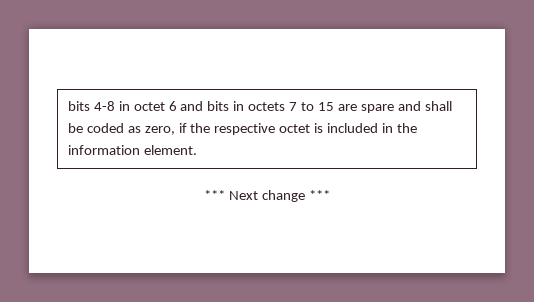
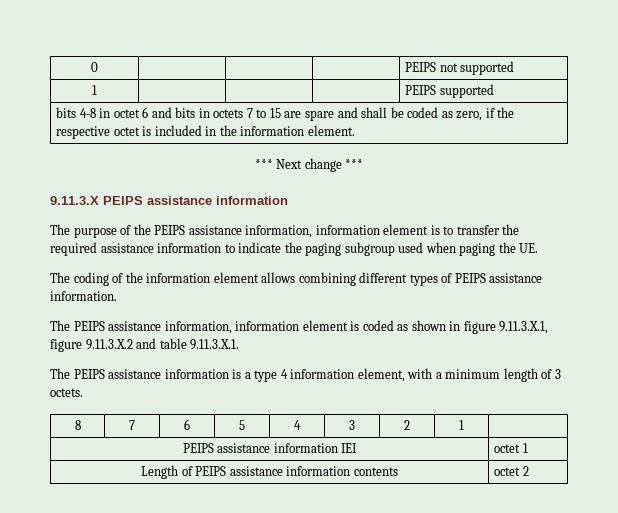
(67, 106) none -> [91,62,98,72] [405,61,515,75] [92,85,97,95] [405,84,494,98] 0 | | | | PEIPS not supported // 1 | | | | PEIPS supported //
(330, 195) none -> [50,196,288,205] [50,224,520,238] [50,242,539,256] [50,272,543,286] [50,291,117,301] [50,320,549,334] [50,338,240,352] [50,368,561,382] [50,388,83,397] [74,420,81,430] [129,420,135,430] [184,419,190,430] [239,420,245,430] [294,420,301,430] [349,420,355,430] [404,420,410,430] [459,420,464,430] [182,443,358,453] [494,443,528,453] [141,465,398,479] [494,466,529,476] // 9.11.3.X PEIPS assistance information // The purpose of the PEIPS assistance information, information element is to transfer the required assistance information to indicate the paging subgroup used when paging the UE. // The coding of the information element allows combining different types of PEIPS assistance information. // The PEIPS assistance information, information element is coded as shown in figure 9.11.3.X.1, figure 9.11.3.X.2 and table 9.11.3.X.1. // The PEIPS assistance information is a type 4 information element, with a minimum length of 3 octets. // 8 | 7 | 6 | 5 | 4 | 3 | 2 | 1 | // PEIPS assistance information IEI | octet 1 // Length of PEIPS assistance information contents | octet 2

